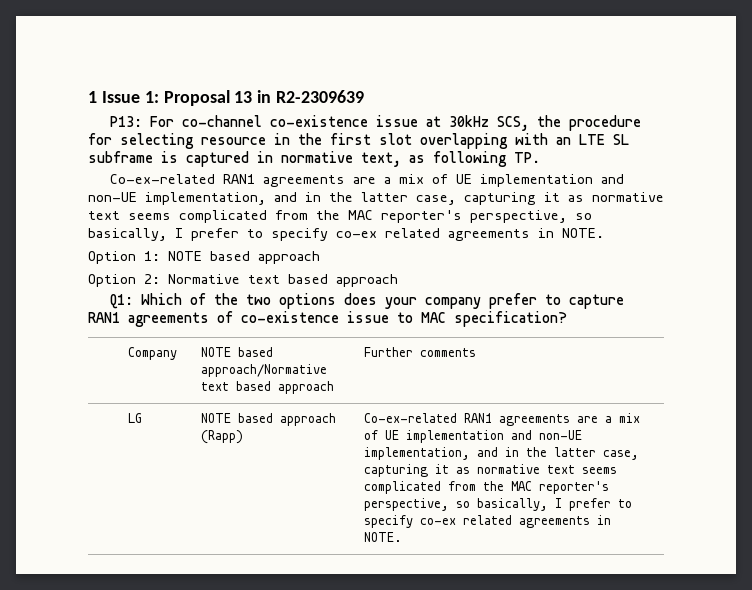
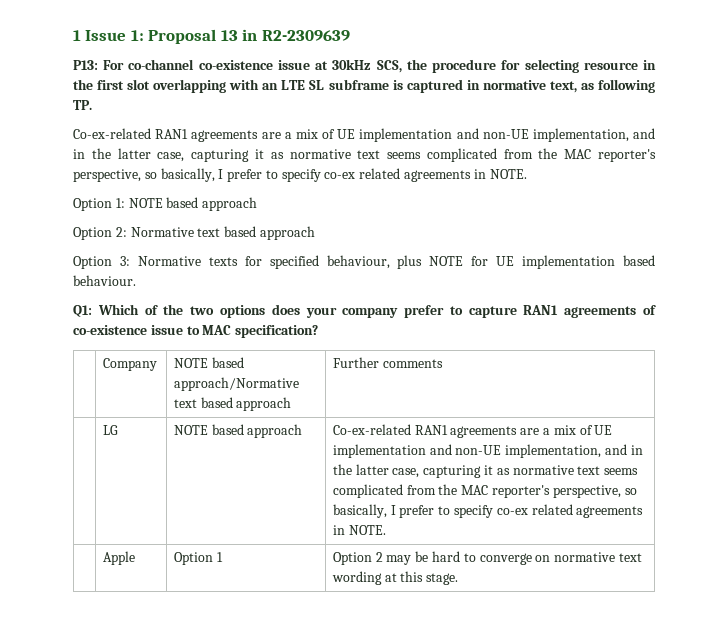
(398, 280) none -> [73,255,656,269] [73,275,136,286] // Option 3: Normative texts for specified behaviour, plus NOTE for UE implementation based behaviour.
[201,430,244,444] (Rapp) -> (303, 431) none
(403, 537) none -> [102,551,135,565] [173,552,223,565] [332,551,642,565] [331,571,459,585] // | Apple | Option 1 | Option 2 may be hard to converge on normative text wording at this stage.

